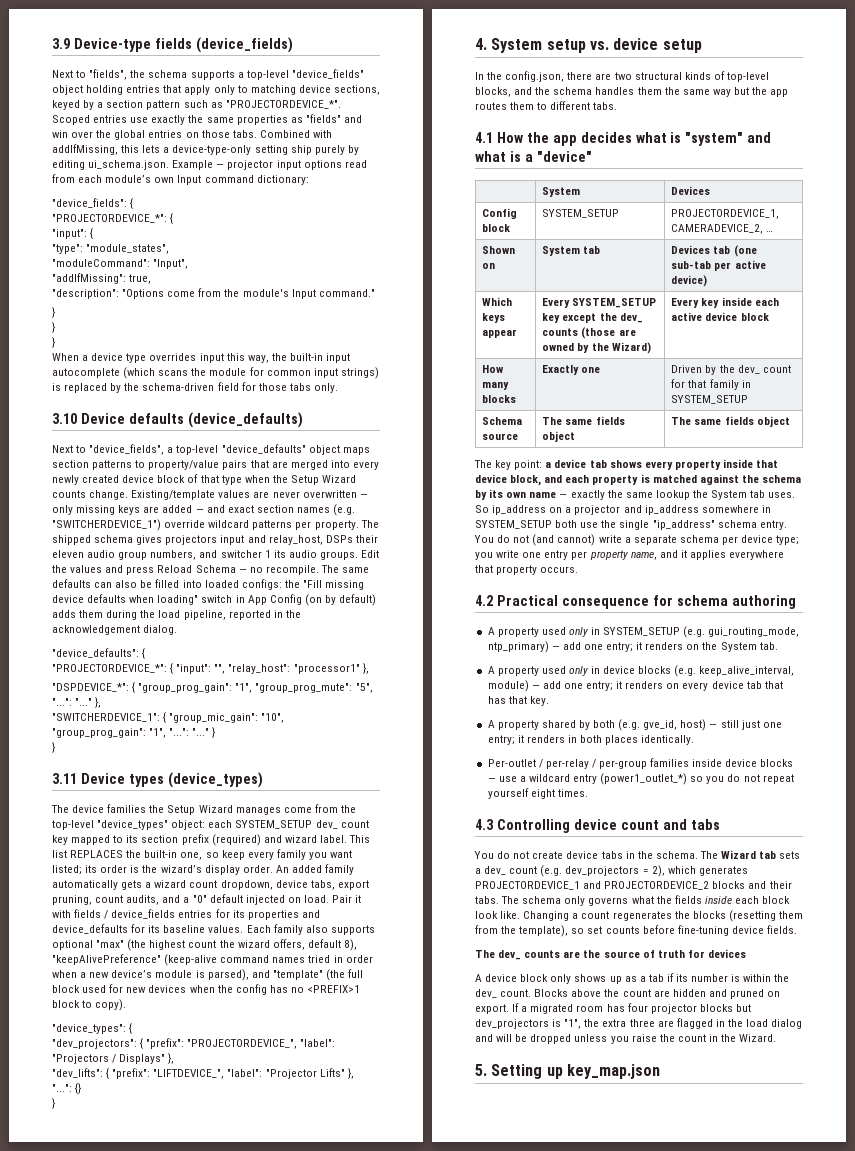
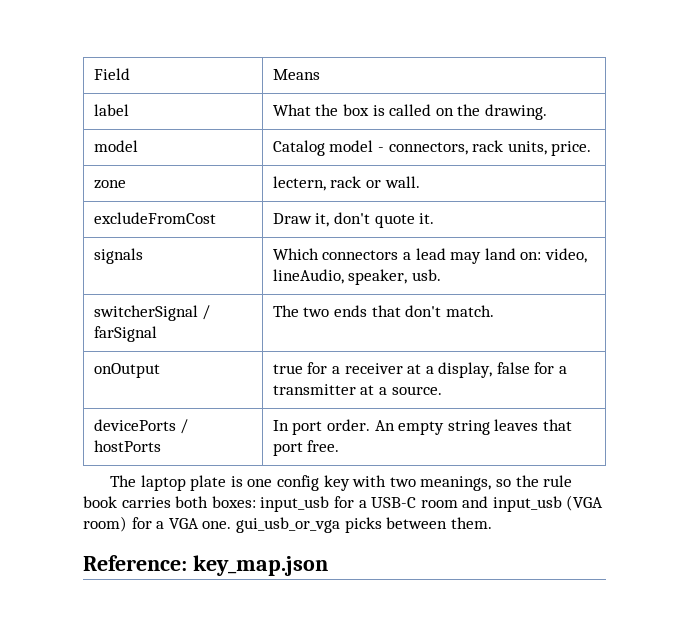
[52,37,293,53] [52,69,364,80] [52,85,380,95] [52,100,341,110] [52,114,362,125] [52,130,332,140] [52,144,359,155] [52,160,367,170] [52,174,309,185] [52,198,134,209] [52,213,174,224] [52,228,94,239] [52,244,170,254] [52,259,189,269] [52,273,152,284] [52,288,375,299] [52,307,55,318] [52,322,55,333] [52,337,55,348] [52,353,351,363] [52,367,379,379] [52,382,338,393] [52,412,303,428] [52,444,370,455] [52,460,379,470] [52,474,357,485] [52,490,368,500] [52,504,356,516] [52,519,379,531] [52,535,378,545] [52,550,380,560] [52,565,370,575] [52,579,365,590] [52,594,377,606] [52,610,301,620] [52,625,178,635] [52,648,146,659] [52,663,369,674] [52,682,373,693] [52,697,102,708] [52,712,285,723] [52,727,216,738] [52,742,55,753] [52,772,263,788] [51,804,356,815] [52,820,369,830] [52,834,371,846] [52,849,353,860] [52,864,355,875] [52,880,369,890] [52,894,362,905] [52,909,320,920] [52,924,375,935] [52,939,357,951] [52,954,373,966] [52,969,364,981] [52,984,361,995] [52,999,127,1011] [52,1023,133,1034] [52,1038,336,1049] [52,1053,175,1064] [52,1068,354,1079] [52,1083,82,1094] [52,1098,55,1109] [475,38,702,53] [475,71,769,82] [475,87,789,97] [475,101,618,110] [475,132,772,146] [475,151,592,162] [542,187,581,197] [671,186,711,195] [482,208,518,219] [482,224,511,232] [542,209,620,218] [671,209,780,219] [671,224,774,234] [482,246,516,254] [482,263,496,269] [542,246,601,256] [671,245,757,257] [671,260,766,271] [671,275,708,287] [482,297,513,306] [482,313,506,323] [482,329,518,338] [542,298,657,308] [542,313,643,323] [542,327,636,339] [542,342,651,354] [671,297,779,308] [671,312,769,321] [482,365,505,373] [482,382,510,390] [482,395,517,403] [542,365,601,375] [671,365,791,375] [671,379,751,390] [671,395,749,404] [482,417,523,425] [482,433,519,440] [542,416,625,425] [542,431,576,442] [671,416,790,427] [474,459,779,470] [475,474,801,486] [475,489,796,500] [475,505,771,515] [475,520,787,530] [474,534,800,546] [475,550,785,560] [475,565,579,575] [475,595,796,609] [487,626,800,638] [487,641,778,653] [487,665,795,677] [487,680,783,692] [487,696,549,706] [487,719,782,731] [487,735,695,745] [487,758,794,769] [487,773,794,785] [487,788,588,799] [475,819,720,833] [474,850,801,859] [475,865,748,877] [475,881,792,890] [475,895,791,906] [475,910,803,922] [475,925,797,937] [475,949,746,960] [475,973,790,984] [475,989,781,999] [475,1003,751,1014] [475,1018,803,1029] [475,1034,777,1044] [475,1064,563,1079] 3.9 Device-type fields (device_fields) // Next to "fields", the schema supports a top-level "device_fields" object holding entries that apply only to matching device sections, keyed by a section pattern such as "PROJECTORDEVICE_*". Scoped entries use exactly the same properties as "fields" and win over the global entries on those tabs. Combined with addIfMissing, this lets a device-type-only setting ship purely by editing ui_schema.json. Example — projector input options read from each module’s own Input command dictionary: // "device_fields": { // "PROJECTORDEVICE_*": { // "input": { // "type": "module_states", // "moduleCommand": "Input", // "addIfMissing": true, // "description": "Options come from the module's Input command." // } // } // } // When a device type overrides input this way, the built-in input autocomplete (which scans the module for common input strings) is replaced by the schema-driven field for those tabs only. // 3.10 Device defaults (device_defaults) // Next to "device_fields", a top-level "device_defaults" object maps section patterns to property/value pairs that are merged into every newly created device block of that type when the Setup Wizard counts change. Existing/template values are never overwritten — only missing keys are added — and exact section names (e.g. "SWITCHERDEVICE_1") override wildcard patterns per property. The shipped schema gives projectors input and relay_host, DSPs their eleven audio group numbers, and switcher 1 its audio groups. Edit the values and press Reload Schema — no recompile. The same defaults can also be filled into loaded configs: the "Fill missing device defaults when loading" switch in App Config (on by default) adds them during the load pipeline, reported in the acknowledgement dialog. // "device_defaults": { // "PROJECTORDEVICE_*": { "input": "", "relay_host": "processor1" }, // "DSPDEVICE_*": { "group_prog_gain": "1", "group_prog_mute": "5", "...": "..." }, // "SWITCHERDEVICE_1": { "group_mic_gain": "10", "group_prog_gain": "1", "...": "..." } // } // 3.11 Device types (device_types) // The device families the Setup Wizard manages come from the top-level "device_types" object: each SYSTEM_SETUP dev_ count key mapped to its section prefix (required) and wizard label. This list REPLACES the built-in one, so keep every family you want listed; its order is the wizard’s display order. An added family automatically gets a wizard count dropdown, device tabs, export pruning, count audits, and a "0" default injected on load. Pair it with fields / device_fields entries for its properties and device_defaults for its baseline values. Each family also supports optional "max" (the highest count the wizard offers, default 8), "keepAlivePreference" (keep-alive command names tried in order when a new device’s module is parsed), and "template" (the full block used for new devices when the config has no <PREFIX>1 block to copy). // "device_types": { // "dev_projectors": { "prefix": "PROJECTORDEVICE_", "label": "Projectors / Displays" }, // "dev_lifts": { "prefix": "LIFTDEVICE_", "label": "Projector Lifts" }, // "...": {} // } // 4. System setup vs. device setup // In the config.json, there are two structural kinds of top-level blocks, and the schema handles them the same way but the app routes them to different tabs. // 4.1 How the app decides what is "system" and what is a "device" // | System | Devices // Config block | SYSTEM_SETUP | PROJECTORDEVICE_1, CAMERADEVICE_2, … // Shown on | System tab | Devices tab (one sub-tab per active device) // Which keys appear | Every SYSTEM_SETUP key except the dev_ counts (those are owned by the Wizard) | Every key inside each active device block // How many blocks | Exactly one | Driven by the dev_ count for that family in SYSTEM_SETUP // Schema source | The same fields object | The same fields object // The key point: a device tab shows every property inside that device block, and each property is matched against the schema by its own name — exactly the same lookup the System tab uses. So ip_address on a projector and ip_address somewhere in SYSTEM_SETUP both use the single "ip_address" schema entry. You do not (and cannot) write a separate schema per device type; you write one entry per property name, and it applies everywhere that property occurs. // 4.2 Practical consequence for schema authoring // A property used only in SYSTEM_SETUP (e.g. gui_routing_mode, ntp_primary) — add one entry; it renders on the System tab. // A property used only in device blocks (e.g. keep_alive_interval, module) — add one entry; it renders on every device tab that has that key. // A property shared by both (e.g. gve_id, host) — still just one entry; it renders in both places identically. // Per-outlet / per-relay / per-group families inside device blocks — use a wildcard entry (power1_outlet_*) so you do not repeat yourself eight times. // 4.3 Controlling device count and tabs // You do not create device tabs in the schema. The Wizard tab sets a dev_ count (e.g. dev_projectors = 2), which generates PROJECTORDEVICE_1 and PROJECTORDEVICE_2 blocks and their tabs. The schema only governs what the fields inside each block look like. Changing a count regenerates the blocks (resetting them from the template), so set counts before fine-tuning device fields. // The dev_ counts are the source of truth for devices // A device block only shows up as a tab if its number is within the dev_ count. Blocks above the count are hidden and pruned on export. If a migrated room has four projector blocks but dev_projectors is "1", the extra three are flagged in the load dialog and will be dropped unless you raise the count in the Wizard. // 5. Setting up -> [93,68,130,80] [272,69,320,80] [93,104,129,116] [272,104,547,120] [93,140,138,152] [272,140,592,156] [93,180,126,189] [272,176,420,191] [93,212,216,224] [272,212,435,228] [93,248,143,264] [272,248,587,264] [272,269,441,285] [93,305,211,321] [93,326,157,342] [272,305,494,317] [93,363,160,378] [272,362,568,378] [272,384,442,395] [93,419,189,434] [93,440,161,452] [272,419,572,435] [272,440,340,456] [110,475,573,491] [83,495,604,512] [83,516,492,533] [83,555,187,571] Field | Means // label | What the box is called on the drawing. // model | Catalog model - connectors, rack units, price. // zone | lectern, rack or wall. // excludeFromCost | Draw it, don't quote it. // signals | Which connectors a lead may land on: video, lineAudio, speaker, usb. // switcherSignal / farSignal | The two ends that don't match. // onOutput | true for a receiver at a display, false for a transmitter at a source. // devicePorts / hostPorts | In port order. An empty string leaves that port free. // The laptop plate is one config key with two meanings, so the rule book carries both boxes: input_usb for a USB-C room and input_usb (VGA room) for a VGA one. gui_usb_or_vga picks between them. // Reference:

